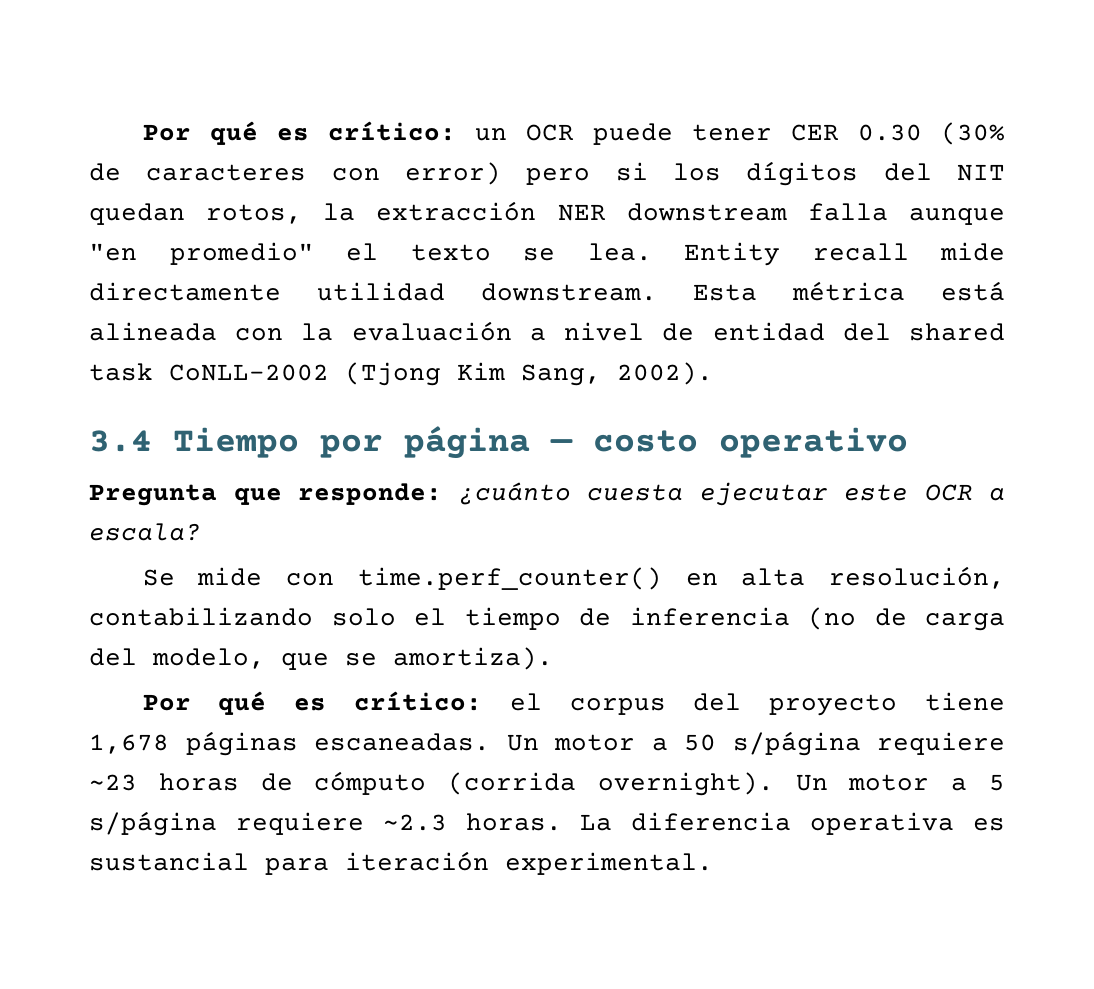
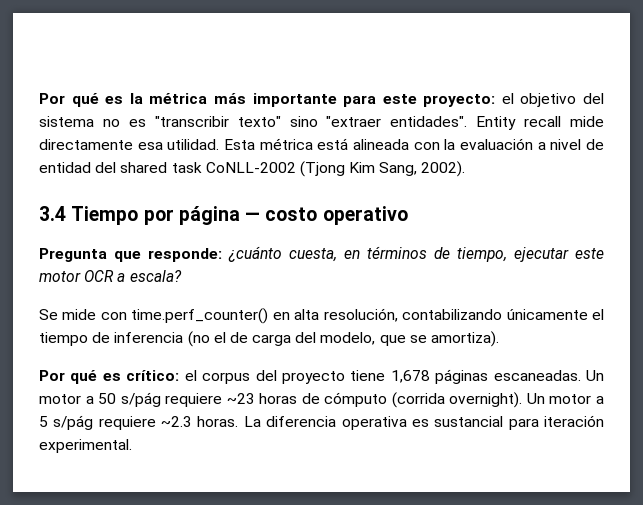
[142,121,1005,145] [89,161,1006,186] [89,201,1005,225] [89,242,652,265] Por qué es crítico: un OCR puede tener CER 0.30 (30% de caracteres con error) pero si los dígitos del NIT quedan rotos, la extracción NER downstream falla aunque "en promedio" el texto se lea. -> [39,93,604,107] [39,116,468,127] Por qué es la métrica más importante para este proyecto: el objetivo del sistema no es "transcribir texto" sino "extraer entidades".
[317,282,657,301] utilidad downstream. -> [137,139,220,150] esa utilidad.
[587,484,683,501] cuesta -> [289,246,507,262] cuesta, en términos de tiempo,
(908, 492) none -> [39,271,81,282] motor
[331,608,396,626] solo -> [506,309,588,320] únicamente
(856, 618) none -> [213,332,226,343] el
[732,731,861,756] s/página -> [120,392,161,407] s/pág
[89,811,217,836] s/página -> [53,415,94,430] s/pág

